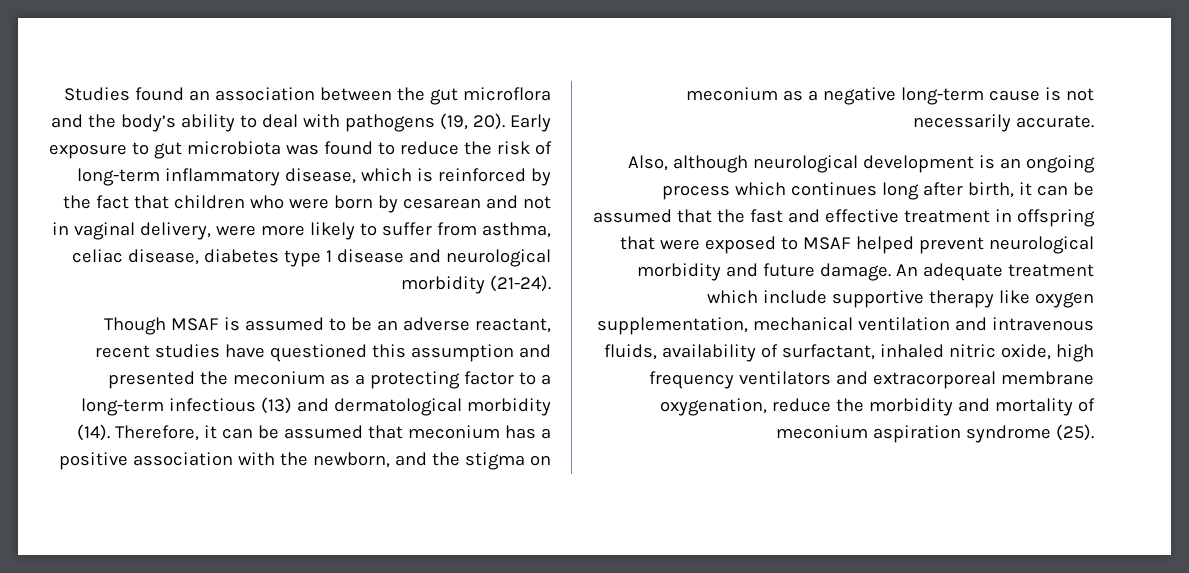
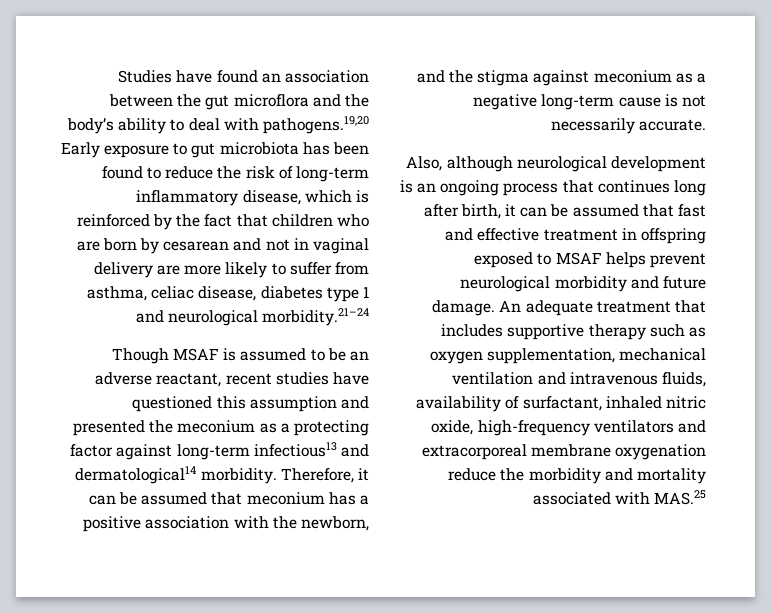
(131, 94) none -> [176,70,213,83] have
[345,113,506,132] pathogens (19, 20). -> [263,116,369,134] pathogens.19,20
[286,144,320,155] was -> [302,142,369,155] has been
[289,198,330,209] were -> [76,241,100,251] are
[140,222,257,240] delivery, were -> [93,262,181,278] delivery are
[337,249,405,263] disease -> (369, 292) none
[401,275,551,294] morbidity (21-24). -> [262,308,369,326] morbidity.21–24
[519,372,551,385] [81,397,551,416] [77,424,111,441] to a long-term infectious (13) and dermatological morbidity (14). -> [116,442,369,460] [75,466,277,484] against long-term infectious13 and dermatological14 morbidity.
[530,455,551,466] on -> [533,70,590,86] against
[735,182,787,196] which -> [562,180,594,193] that
[717,209,746,223] the -> (674, 210) none
[620,236,701,250] that were -> (706, 236) none
[856,236,915,254] helped -> [605,252,646,268] helps
[707,290,1031,308] which include supportive therapy like -> [675,300,706,313] [441,324,706,340] that includes supportive therapy such as
[1056,344,1094,362] [649,371,735,389] high frequency -> [477,420,590,436] high-frequency
[660,398,768,416] oxygenation, -> [615,444,706,460] oxygenation
[1078,398,1095,412] [776,424,1094,443] of meconium aspiration syndrome (25). -> [532,490,706,505] associated with MAS.25

